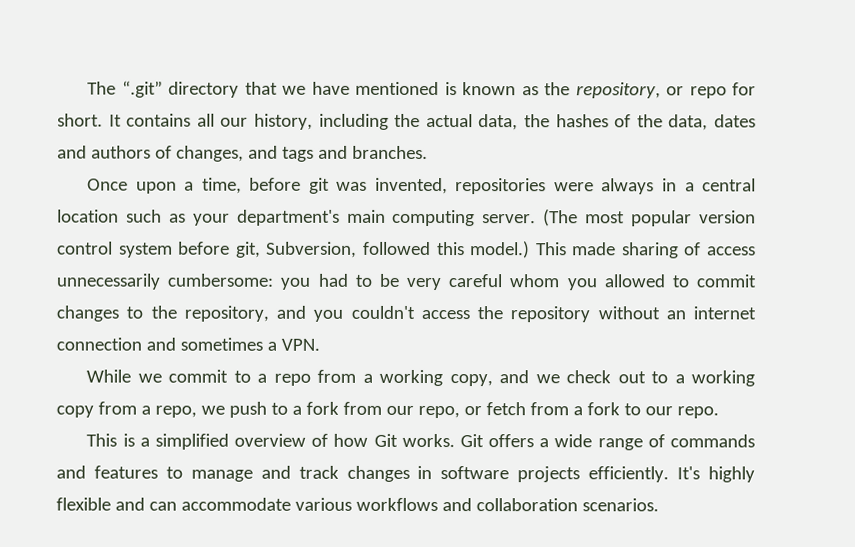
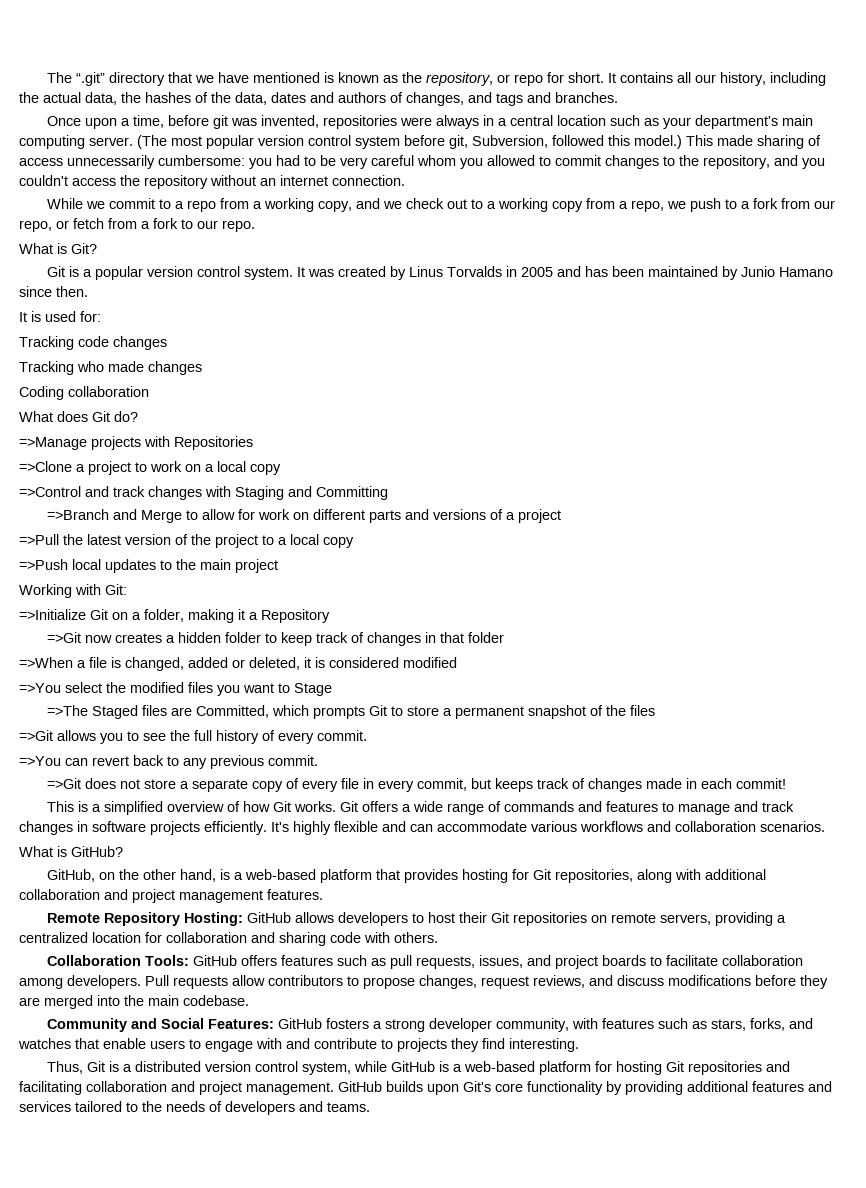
[56,337,320,351] connection and sometimes a VPN. -> [332,175,405,186] connection.
(719, 412) none -> [19,243,97,254] [46,266,833,280] [19,286,88,297] [19,311,101,322] [19,336,167,350] [19,361,202,375] [19,386,149,400] [19,411,138,422] [19,436,253,450] [19,461,281,475] [19,486,388,500] [46,509,561,523] [19,534,354,548] [19,559,278,573] [19,584,127,598] [19,609,330,623] [46,632,504,646] [19,657,457,671] [19,682,332,696] [46,705,655,719] [19,730,367,744] [19,755,318,769] [46,778,786,792] // What is Git? // Git is a popular version control system. It was created by Linus Torvalds in 2005 and has been maintained by Junio Hamano since then. // It is used for: // Tracking code changes // Tracking who made changes // Coding collaboration // What does Git do? // =>Manage projects with Repositories // =>Clone a project to work on a local copy // =>Control and track changes with Staging and Committing // =>Branch and Merge to allow for work on different parts and versions of a project // =>Pull the latest version of the project to a local copy // =>Push local updates to the main project // Working with Git: // =>Initialize Git on a folder, making it a Repository // =>Git now creates a hidden folder to keep track of changes in that folder // =>When a file is changed, added or deleted, it is considered modified // =>You select the modified files you want to Stage // =>The Staged files are Committed, which prompts Git to store a permanent snapshot of the files // =>Git allows you to see the full history of every commit. // =>You can revert back to any previous commit. // =>Git does not store a separate copy of every file in every commit, but keeps track of changes made in each commit!
(659, 505) none -> [19,846,123,857] [46,869,766,883] [19,889,323,903] [46,912,786,926] [19,932,438,946] [46,955,803,969] [19,975,828,989] [19,995,249,1009] [46,1018,813,1032] [18,1038,579,1052] [46,1061,790,1075] [19,1081,832,1095] [19,1101,370,1115] // What is GitHub? // GitHub, on the other hand, is a web-based platform that provides hosting for Git repositories, along with additional collaboration and project management features. // Remote Repository Hosting: GitHub allows developers to host their Git repositories on remote servers, providing a centralized location for collaboration and sharing code with others. // Collaboration Tools: GitHub offers features such as pull requests, issues, and project boards to facilitate collaboration among developers. Pull requests allow contributors to propose changes, request reviews, and discuss modifications before they are merged into the main codebase. // Community and Social Features: GitHub fosters a strong developer community, with features such as stars, forks, and watches that enable users to engage with and contribute to projects they find interesting. // Thus, Git is a distributed version control system, while GitHub is a web-based platform for hosting Git repositories and facilitating collaboration and project management. GitHub builds upon Git's core functionality by providing additional features and services tailored to the needs of developers and teams.

